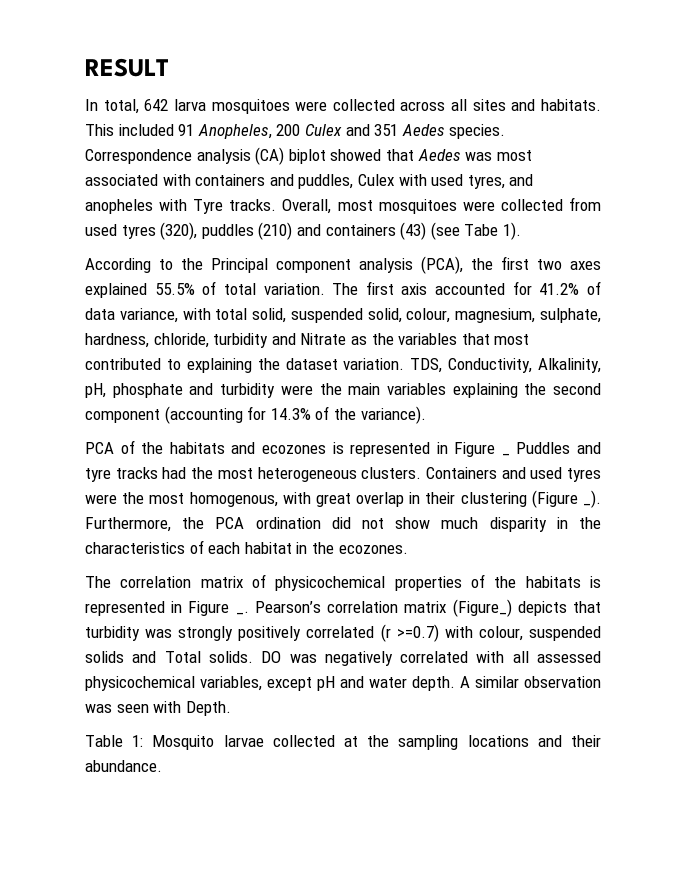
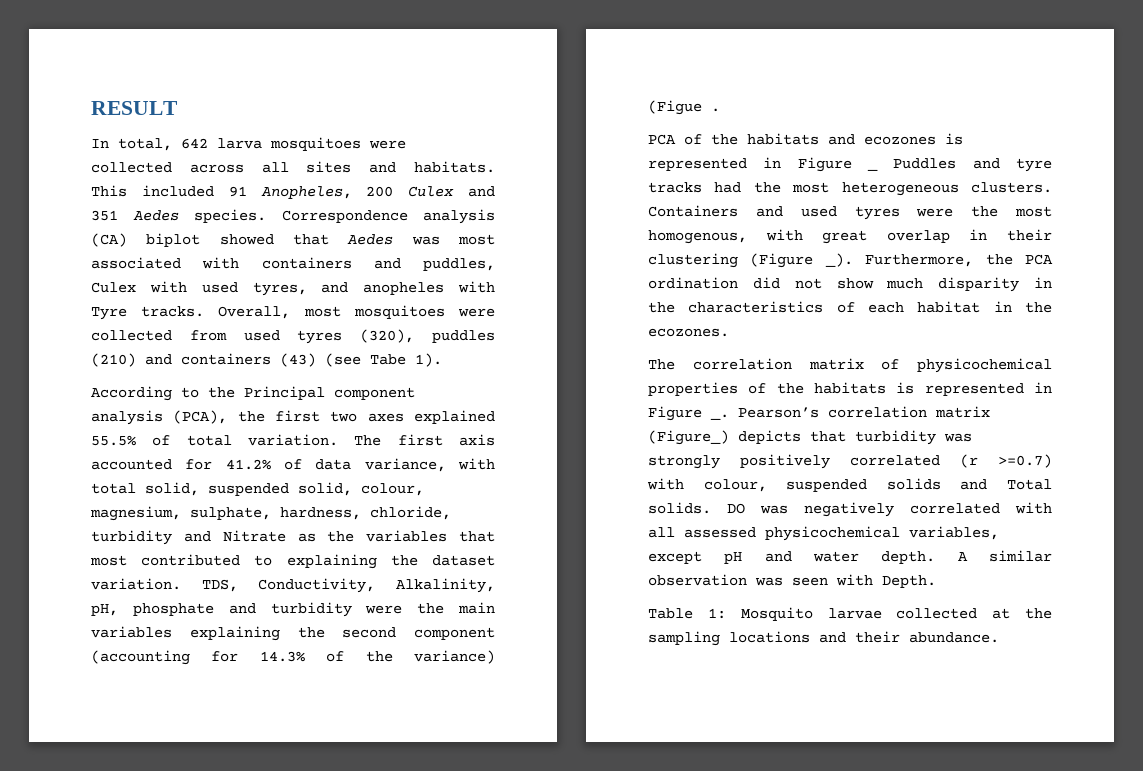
[360,406,426,424] variance). -> [414,650,495,664] [648,100,720,115] variance) (Figue .

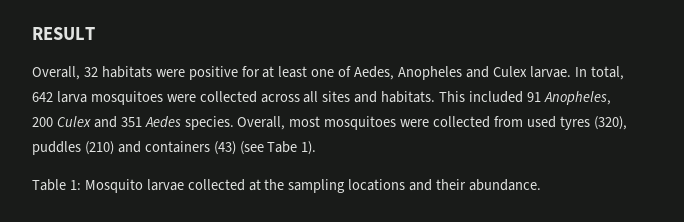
(178, 108) none -> [32,66,571,80] Overall, 32 habitats were positive for at least one of Aedes, Anopheles and Culex larvae.
[281,209,495,224] [91,233,495,247] [91,257,495,271] [91,281,495,296] [91,306,205,320] Correspondence analysis (CA) biplot showed that Aedes was most associated with containers and puddles, Culex with used tyres, and anopheles with Tyre tracks. -> (234, 123) none
[91,386,415,401] [91,410,495,425] [91,434,495,446] [91,458,495,472] [91,482,424,496] [90,506,451,521] [91,530,495,545] [90,554,495,569] [91,578,495,593] [91,602,495,617] [91,626,495,641] [91,650,495,665] [648,100,720,115] [648,133,963,145] [648,157,1052,172] [648,182,1052,196] [648,205,1052,220] [648,229,1052,244] [648,253,1053,268] [648,277,1052,292] [648,301,1052,313] [648,328,729,337] [648,358,1052,373] [648,382,1052,396] [648,406,990,421] [648,430,972,445] [648,454,1052,469] [647,478,1052,492] [648,502,1052,517] [648,526,999,541] [648,550,1052,564] [648,574,936,588] // According to the Principal component analysis (PCA), the first two axes explained 55.5% of total variation. The first axis accounted for 41.2% of data variance, with total solid, suspended solid, colour, magnesium, sulphate, hardness, chloride, turbidity and Nitrate as the variables that most contributed to explaining the dataset variation. TDS, Conductivity, Alkalinity, pH, phosphate and turbidity were the main variables explaining the second component (accounting for 14.3% of the variance) (Figue . // PCA of the habitats and ecozones is represented in Figure _ Puddles and tyre tracks had the most heterogeneous clusters. Containers and used tyres were the most homogenous, with great overlap in their clustering (Figure _). Furthermore, the PCA ordination did not show much disparity in the characteristics of each habitat in the ecozones. // The correlation matrix of physicochemical properties of the habitats is represented in Figure _. Pearson’s correlation matrix (Figure_) depicts that turbidity was strongly positively correlated (r >=0.7) with colour, suspended solids and Total solids. DO was negatively correlated with all assessed physicochemical variables, except pH and water depth. A similar observation was seen with Depth. -> (317, 148) none

